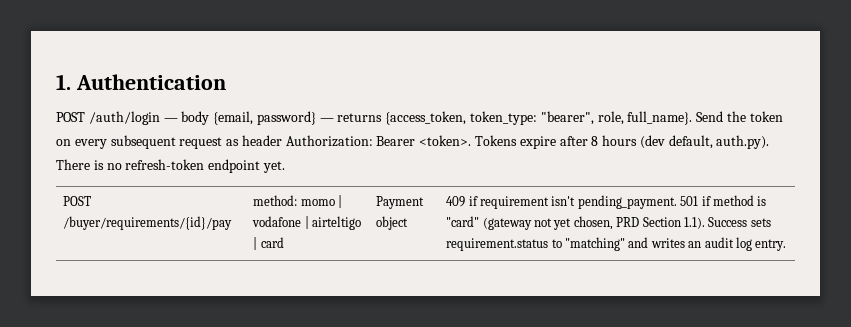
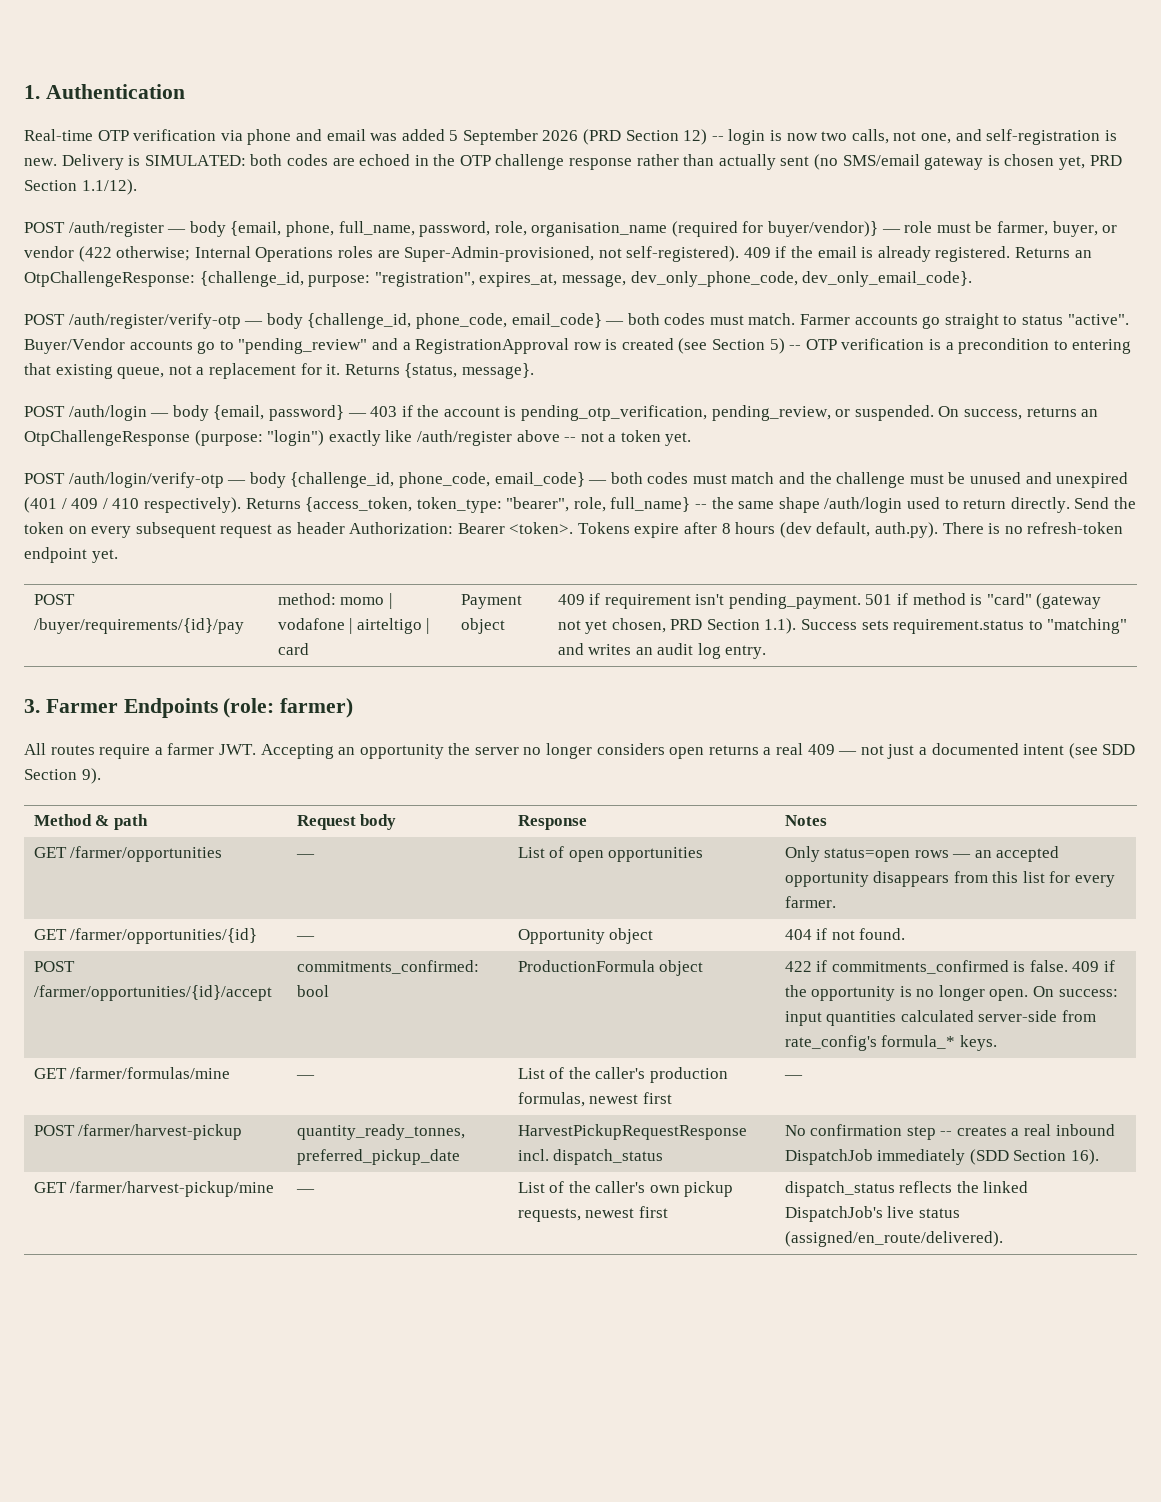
(226, 82) none -> [24,129,1117,145] [24,154,1122,170] [24,179,137,195] [24,221,1118,237] [24,246,1092,262] [24,271,973,287] [24,313,1129,329] [24,338,1132,354] [24,363,534,379] // Real-time OTP verification via phone and email was added 5 September 2026 (PRD Section 12) -- login is now two calls, not one, and self-registration is new. Delivery is SIMULATED: both codes are echoed in the OTP challenge response rather than actually sent (no SMS/email gateway is chosen yet, PRD Section 1.1/12). // POST /auth/register — body {email, phone, full_name, password, role, organisation_name (required for buyer/vendor)} — role must be farmer, buyer, or vendor (422 otherwise; Internal Operations roles are Super-Admin-provisioned, not self-registered). 409 if the email is already registered. Returns an OtpChallengeResponse: {challenge_id, purpose: "registration", expires_at, message, dev_only_phone_code, dev_only_email_code}. // POST /auth/register/verify-otp — body {challenge_id, phone_code, email_code} — both codes must match. Farmer accounts go straight to status "active". Buyer/Vendor accounts go to "pending_review" and a RegistrationApproval row is created (see Section 5) -- OTP verification is a precondition to entering that existing queue, not a replacement for it. Returns {status, message}.
[337,111,693,125] returns {access_token, token_type: "bearer", role, full_name}. -> [370,405,1099,421] [24,430,692,446] [24,472,1129,488] [24,497,1070,513] 403 if the account is pending_otp_verification, pending_review, or suspended. On success, returns an OtpChallengeResponse (purpose: "login") exactly like /auth/register above -- not a token yet. // POST /auth/login/verify-otp — body {challenge_id, phone_code, email_code} — both codes must match and the challenge must be unused and unexpired (401 / 409 / 410 respectively). Returns {access_token, token_type: "bearer", role, full_name} -- the same shape /auth/login used to return directly.
(787, 245) none -> [24,698,354,718] [24,743,1136,759] [24,768,101,784] [33,814,148,830] [296,814,397,830] [517,815,587,830] [784,815,827,826] [33,846,223,862] [295,854,315,858] [517,846,704,862] [784,846,1060,862] [784,871,1116,887] [784,896,836,908] [33,928,258,944] [295,936,315,940] [517,928,654,944] [784,928,906,940] [33,961,75,972] [33,985,272,1001] [296,960,479,974] [296,985,329,997] [517,960,704,976] [784,960,1116,974] [784,985,1118,1001] [784,1010,1096,1026] [784,1035,997,1051] [33,1067,231,1079] [295,1075,315,1079] [517,1067,728,1083] [517,1092,672,1107] [783,1075,803,1079] [33,1124,243,1140] [296,1124,465,1140] [296,1149,460,1165] [517,1124,747,1140] [517,1149,664,1165] [784,1124,1115,1140] [784,1149,1099,1165] [33,1181,275,1197] [295,1189,315,1193] [517,1181,734,1197] [517,1206,668,1222] [784,1181,1029,1197] [784,1206,960,1222] [784,1231,1003,1247] // 3. Farmer Endpoints (role: farmer) // All routes require a farmer JWT. Accepting an opportunity the server no longer considers open returns a real 409 — not just a documented intent (see SDD Section 9). // Method & path | Request body | Response | Notes // GET /farmer/opportunities | — | List of open opportunities | Only status=open rows — an accepted opportunity disappears from this list for every farmer. // GET /farmer/opportunities/{id} | — | Opportunity object | 404 if not found. // POST /farmer/opportunities/{id}/accept | commitments_confirmed: bool | ProductionFormula object | 422 if commitments_confirmed is false. 409 if the opportunity is no longer open. On success: input quantities calculated server-side from rate_config's formula_* keys. // GET /farmer/formulas/mine | — | List of the caller's production formulas, newest first | — // POST /farmer/harvest-pickup | quantity_ready_tonnes, preferred_pickup_date | HarvestPickupRequestResponse incl. dispatch_status | No confirmation step -- creates a real inbound DispatchJob immediately (SDD Section 16). // GET /farmer/harvest-pickup/mine | — | List of the caller's own pickup requests, newest first | dispatch_status reflects the linked DispatchJob's live status (assigned/en_route/delivered).

